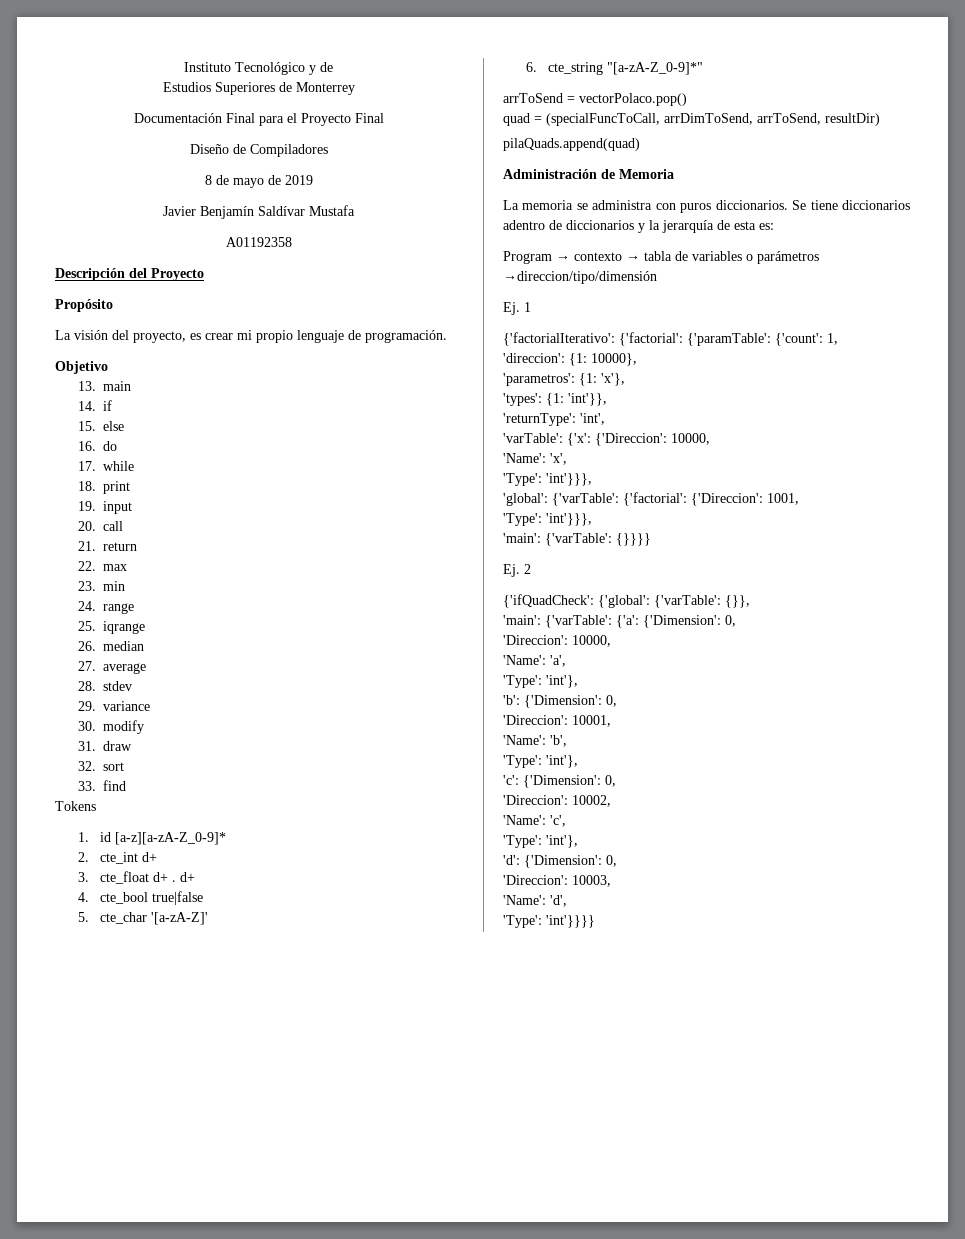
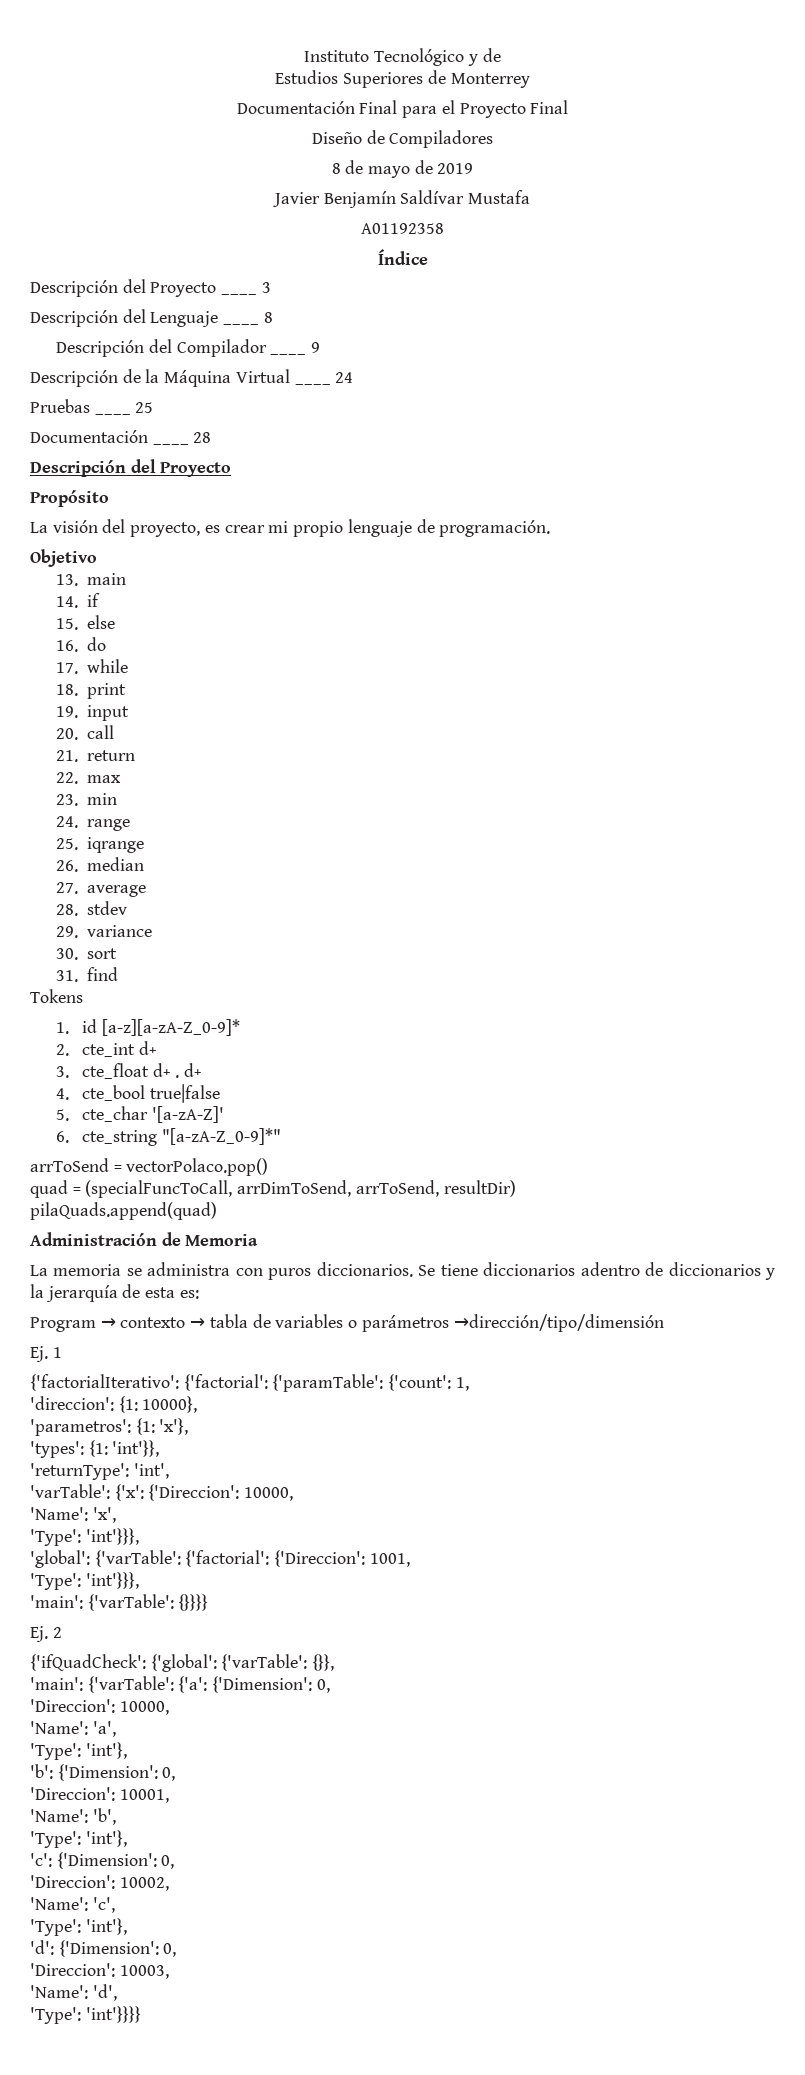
(292, 242) none -> [377,249,428,265] [30,279,258,297] [261,282,271,293] [30,309,260,327] [263,312,273,323] [56,339,307,357] [311,342,321,353] [30,369,290,387] [294,383,331,385] [335,372,354,383] [30,399,90,413] [94,413,131,415] [135,402,154,413] [30,430,148,443] [152,443,189,445] [193,432,212,443] // Índice // Descripción del Proyecto ____ 3 // Descripción del Lenguaje ____ 8 // Descripción del Compilador ____ 9 // Descripción de la Máquina Virtual ____ 24 // Pruebas ____ 25 // Documentación ____ 28
[102,720,144,734] [77,741,132,751] [77,761,96,771] modify // 31. draw // 32. -> (79, 954) none
[77,781,96,791] 33. -> [56,970,79,982] 31.
[503,271,657,284] →direccion/tipo/dimensión -> [453,1314,664,1332] →dirección/tipo/dimensión

